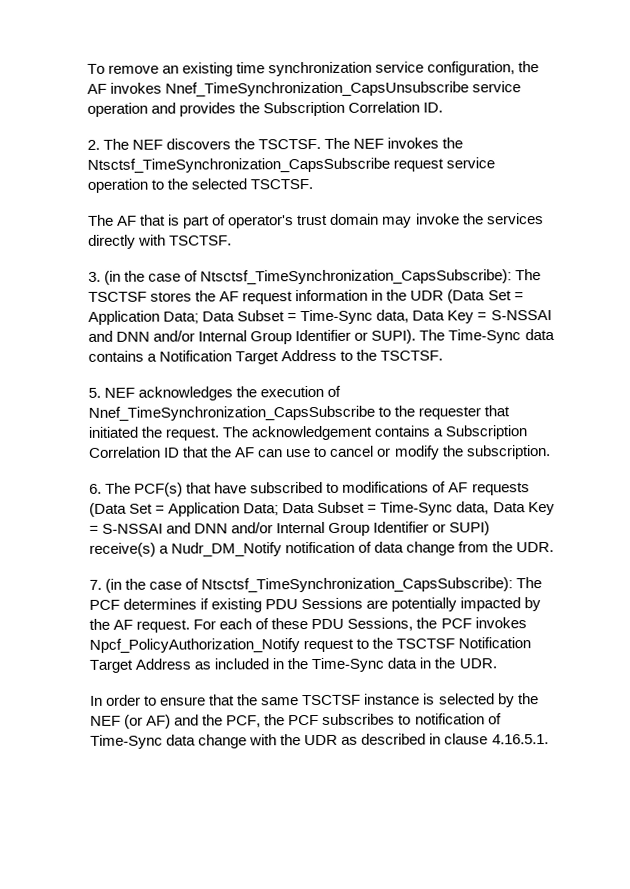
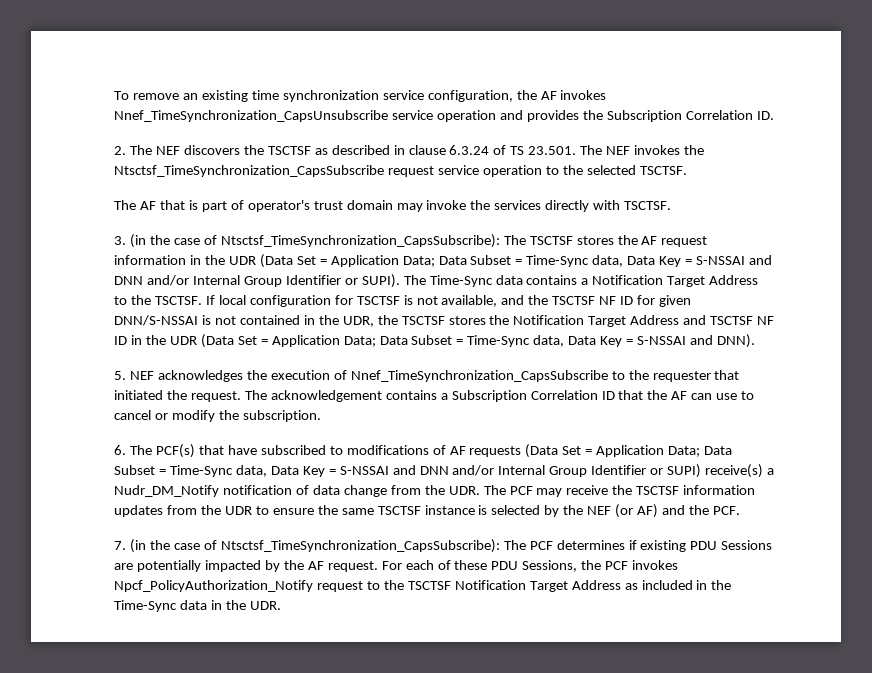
[258,138,322,150] TSCTSF. -> [267,145,577,155] TSCTSF as described in clause 6.3.24 of TS 23.501.
(444, 355) none -> [206,295,691,307] [114,315,774,327] [114,334,755,348] If local configuration for TSCTSF is not available, and the TSCTSF NF ID for given DNN/S-NSSAI is not contained in the UDR, the TSCTSF stores the Notification Target Address and TSCTSF NF ID in the UDR (Data Set = Application Data; Data Subset = Time-Sync data, Data Key = S-NSSAI and DNN).
(555, 547) none -> [483,485,756,497] [114,504,740,518] The PCF may receive the TSCTSF information updates from the UDR to ensure the same TSCTSF instance is selected by the NEF (or AF) and the PCF.
[90,693,539,708] [90,713,502,729] [90,733,549,749] // In order to ensure that the same TSCTSF instance is selected by the NEF (or AF) and the PCF, the PCF subscribes to notification of Time-Sync data change with the UDR as described in clause 4.16.5.1. -> (282, 605) none

